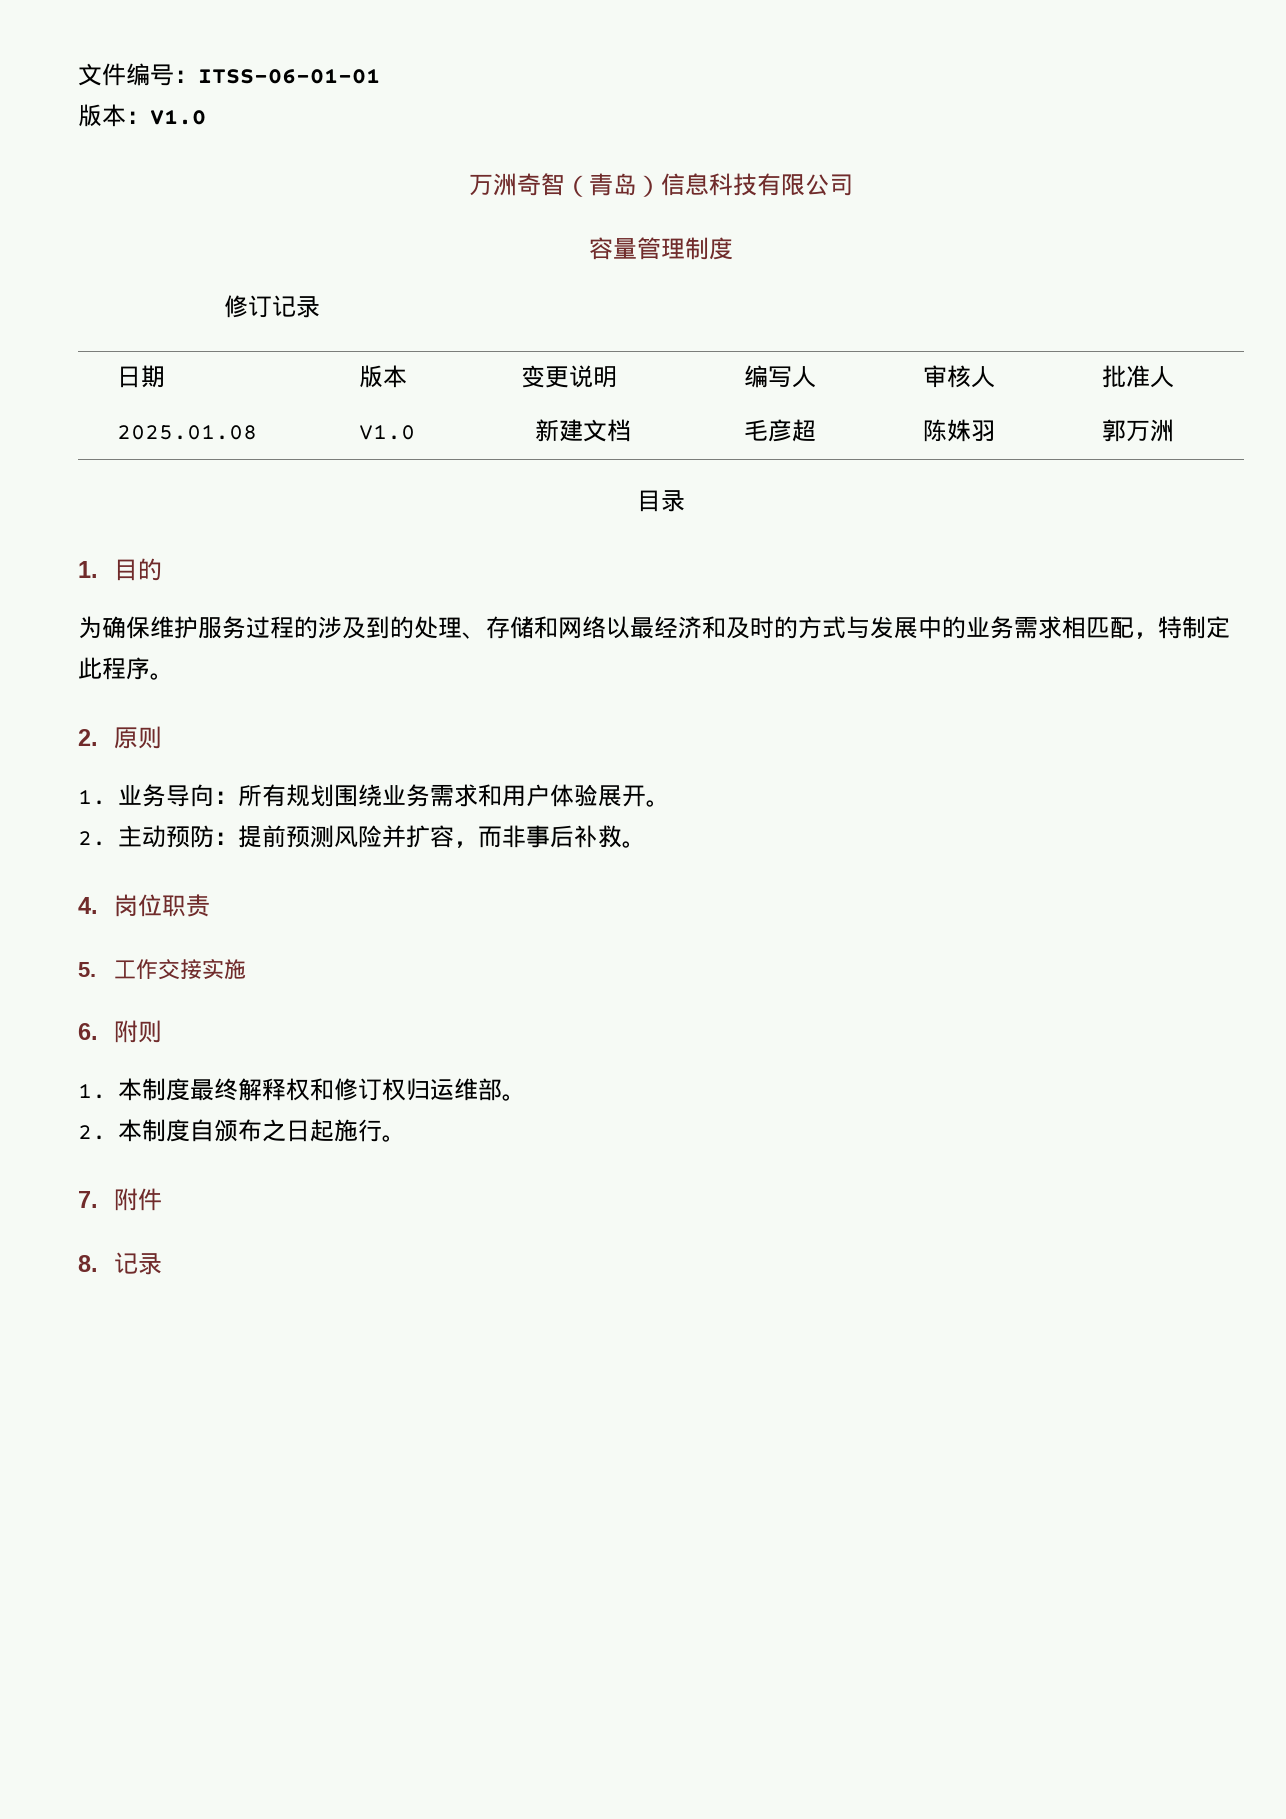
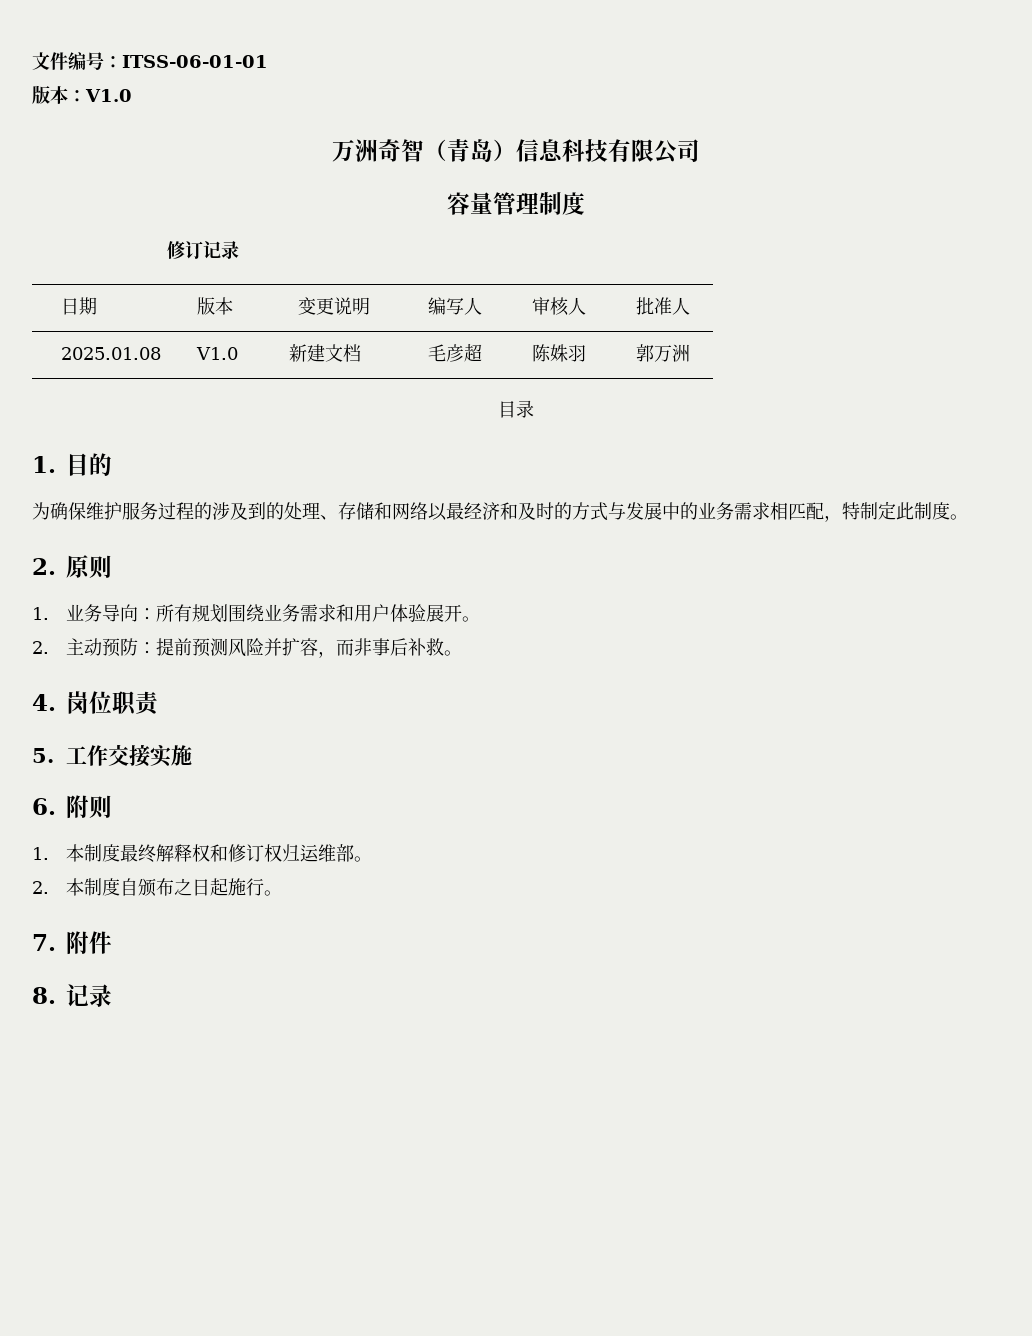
[102,657,150,680] 程序 -> [914,502,950,520] 制度

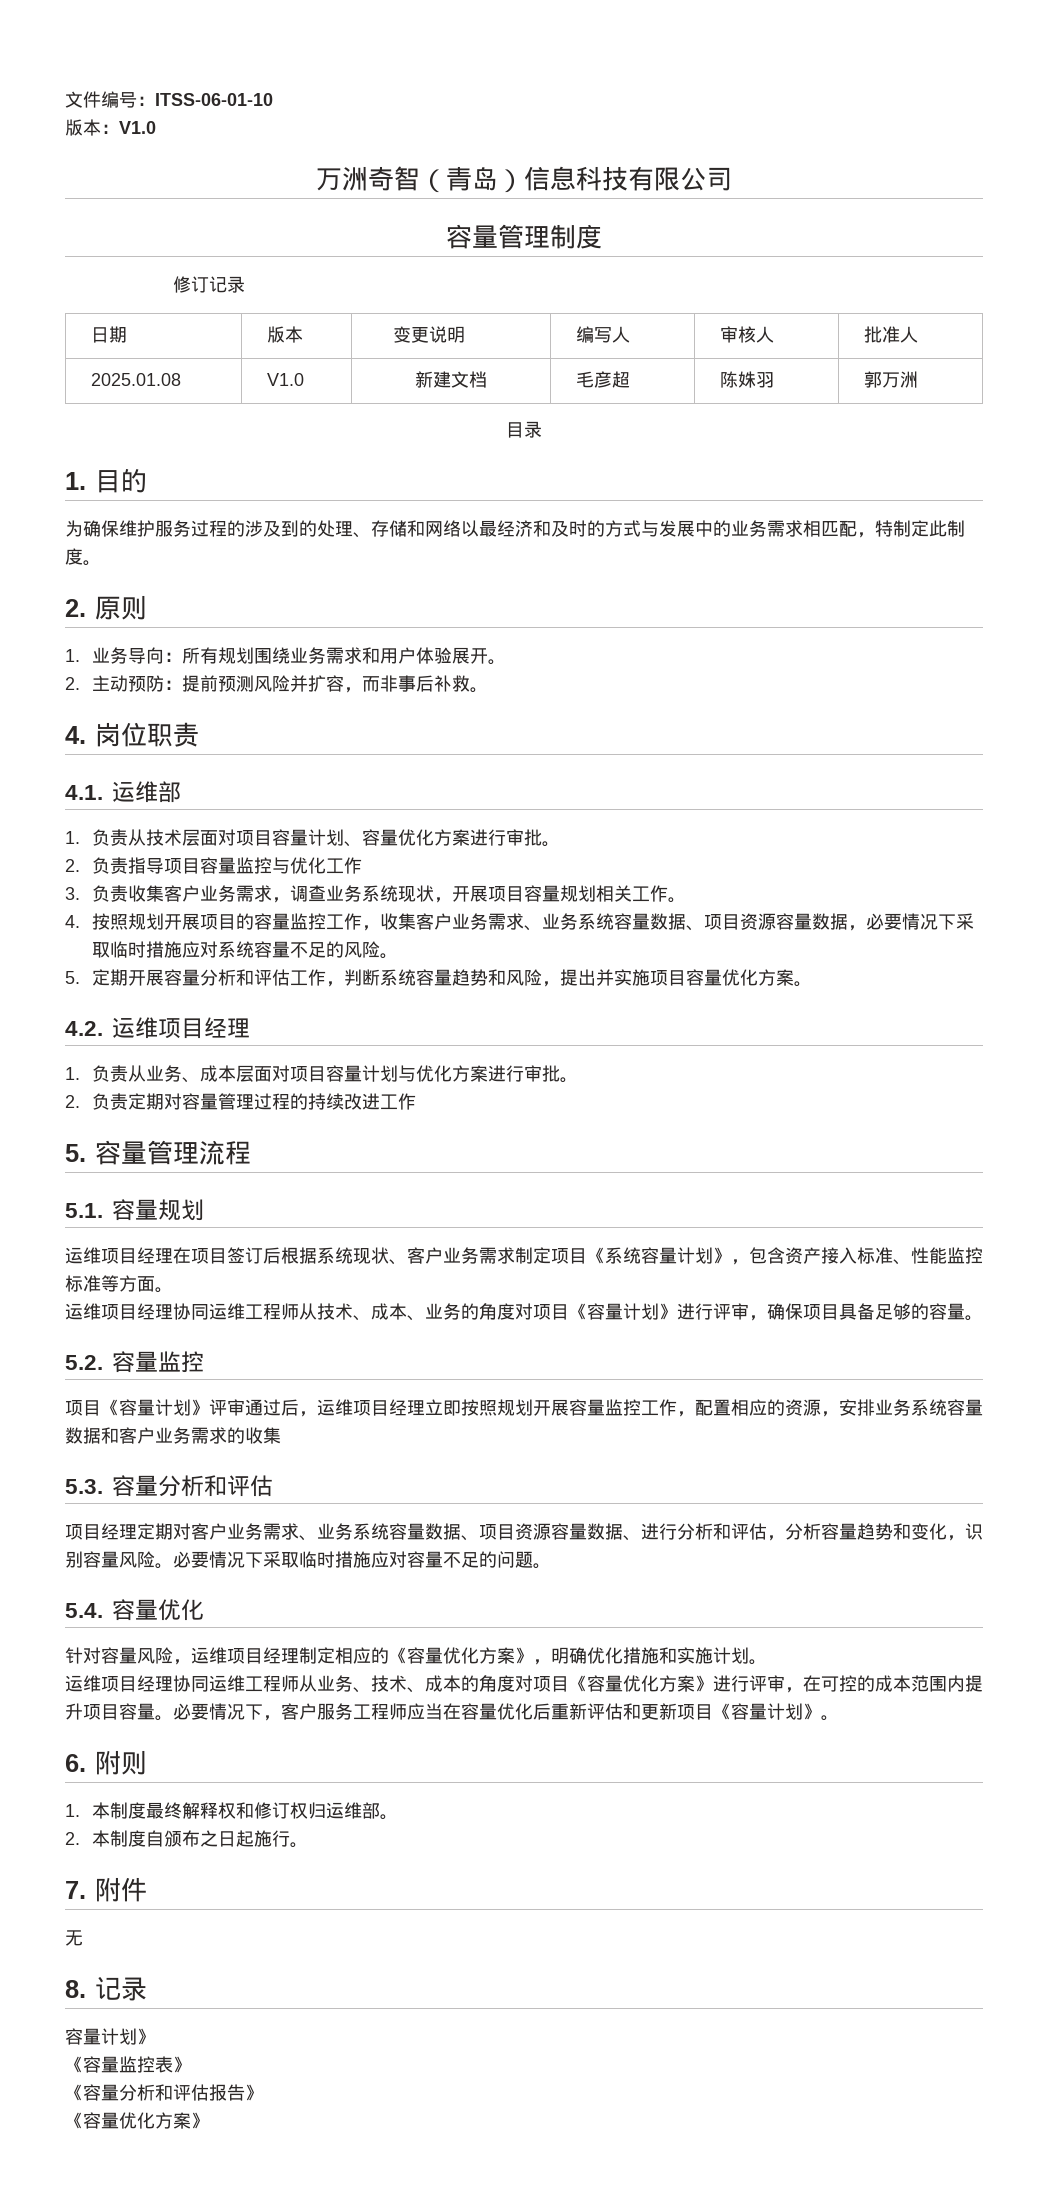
[122,55,268,68] ITSS-06-01-01 -> [155,93,273,106] ITSS-06-01-10
[32,744,192,767] 5.工作交接实施 -> [65,781,181,803] [65,829,560,847] [65,857,362,874] [65,885,686,903] [65,913,974,931] [91,941,398,959] [65,969,812,987] [65,1017,250,1039] [65,1065,578,1083] [65,1093,416,1110] [65,1140,251,1165] [65,1199,204,1221] [65,1247,983,1265] [65,1275,173,1293] [65,1303,983,1321] [65,1351,204,1373] [65,1399,983,1417] [65,1427,281,1444] [65,1475,273,1497] [65,1523,983,1541] [65,1551,551,1569] [65,1599,204,1621] [65,1647,767,1665] [65,1675,983,1693] [65,1703,839,1721] 4.1.运维部 // 1.负责从技术层面对项目容量计划、容量优化方案进行审批。 // 2.负责指导项目容量监控与优化工作 // 3.负责收集客户业务需求，调查业务系统现状，开展项目容量规划相关工作。 // 4.按照规划开展项目的容量监控工作，收集客户业务需求、业务系统容量数据、项目资源容量数据，必要情况下采取临时措施应对系统容量不足的风险。 // 5.定期开展容量分析和评估工作，判断系统容量趋势和风险，提出并实施项目容量优化方案。 // 4.2.运维项目经理 // 1.负责从业务、成本层面对项目容量计划与优化方案进行审批。 // 2.负责定期对容量管理过程的持续改进工作 // 5.容量管理流程 // 5.1.容量规划 // 运维项目经理在项目签订后根据系统现状、客户业务需求制定项目《系统容量计划》，包含资产接入标准、性能监控标准等方面。 // 运维项目经理协同运维工程师从技术、成本、业务的角度对项目《容量计划》进行评审，确保项目具备足够的容量。 // 5.2.容量监控 // 项目《容量计划》评审通过后，运维项目经理立即按照规划开展容量监控工作，配置相应的资源，安排业务系统容量数据和客户业务需求的收集 // 5.3.容量分析和评估 // 项目经理定期对客户业务需求、业务系统容量数据、项目资源容量数据、进行分析和评估，分析容量趋势和变化，识别容量风险。必要情况下采取临时措施应对容量不足的问题。 // 5.4.容量优化 // 针对容量风险，运维项目经理制定相应的《容量优化方案》，明确优化措施和实施计划。 // 运维项目经理协同运维工程师从业务、技术、成本的角度对项目《容量优化方案》进行评审，在可控的成本范围内提升项目容量。必要情况下，客户服务工程师应当在容量优化后重新评估和更新项目《容量计划》。
(112, 942) none -> [65,1930,83,1946] // 无
(112, 995) none -> [65,2028,155,2045] [65,2056,191,2073] [65,2084,263,2101] [65,2112,209,2129] // 容量计划》 // 《容量监控表》 // 《容量分析和评估报告》 // 《容量优化方案》

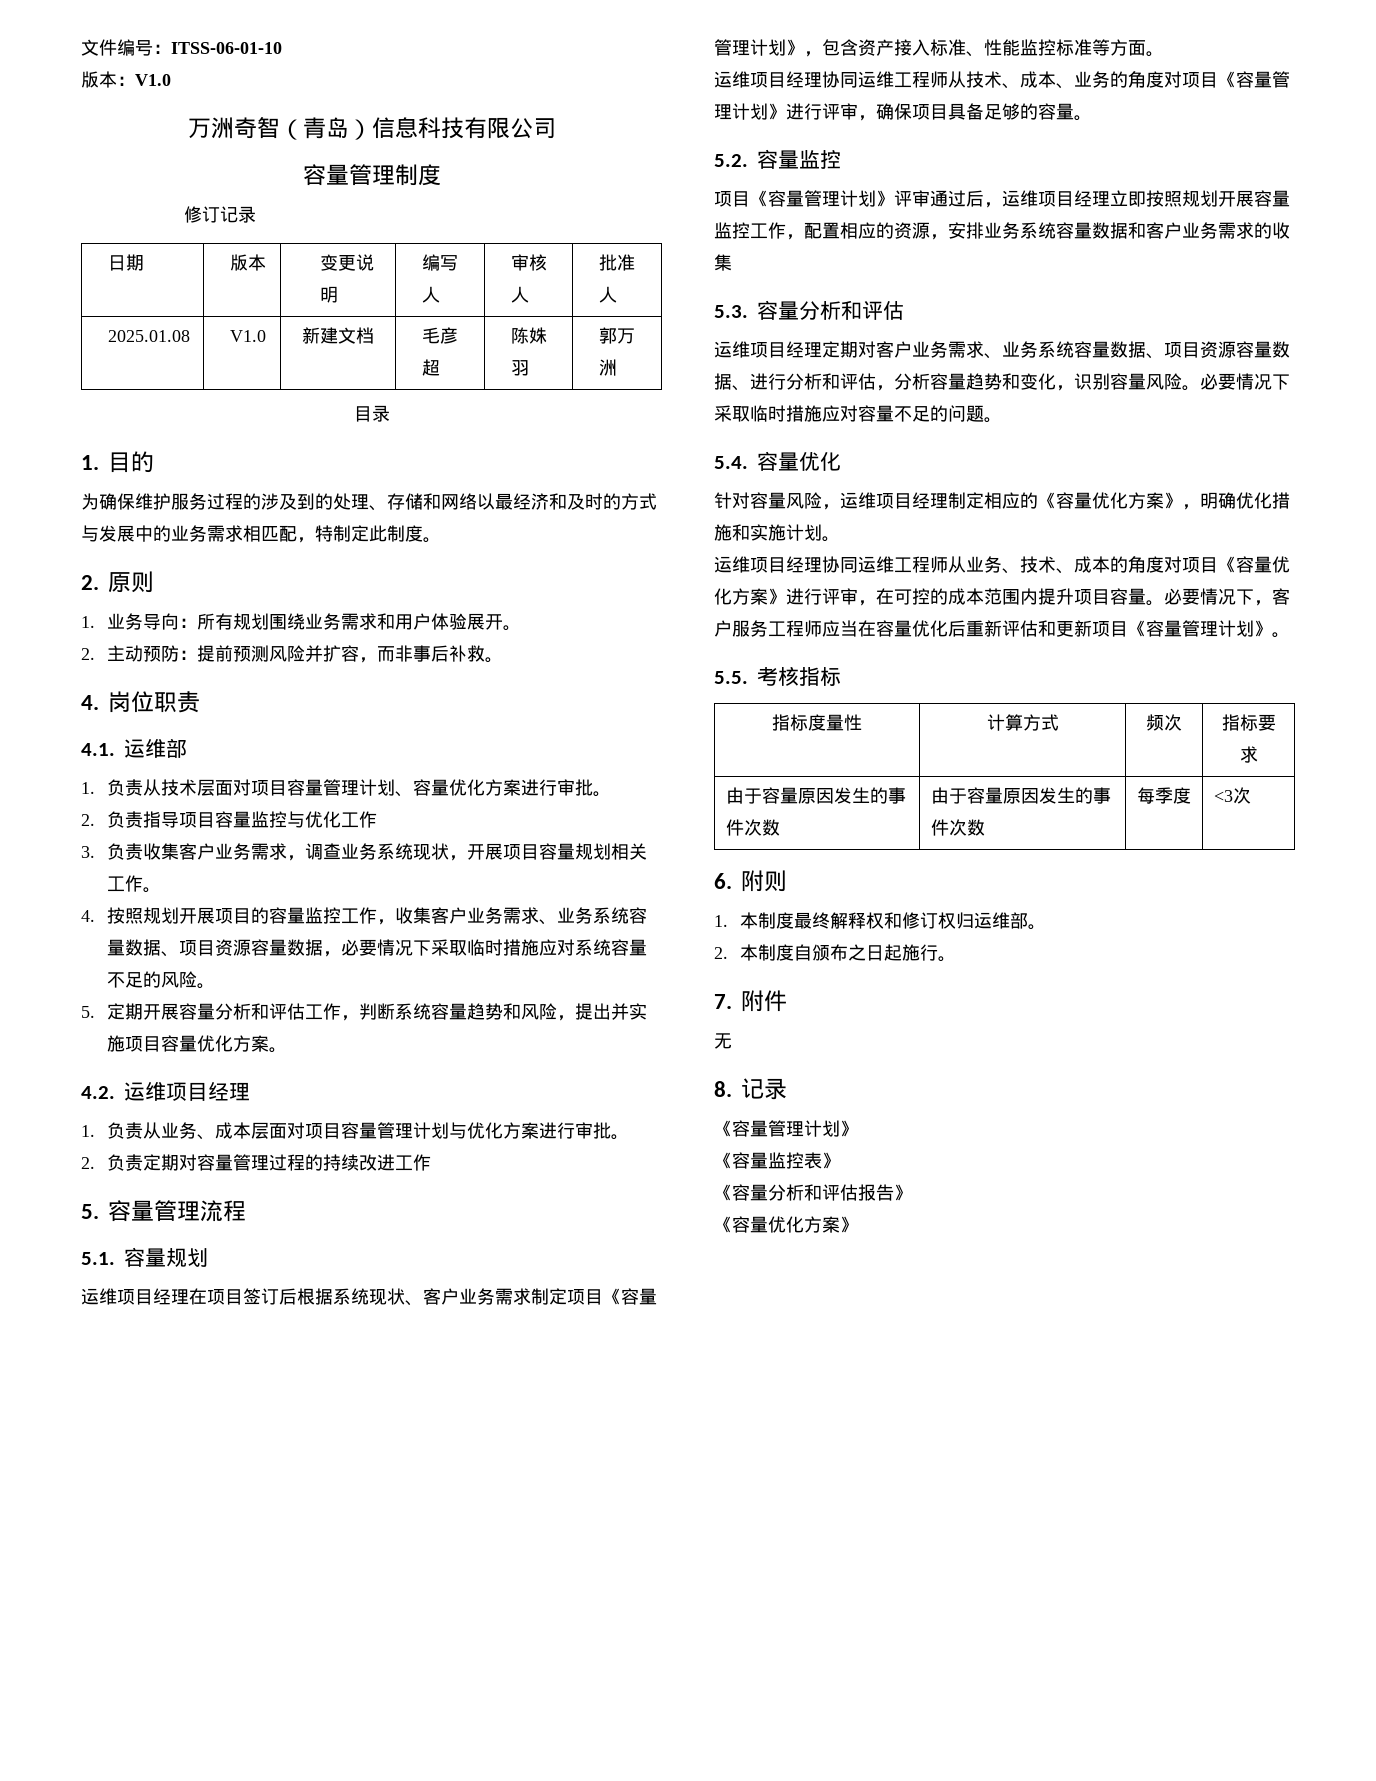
(308, 837) none -> [322,779,359,796] 管理
(362, 1073) none -> [376,1122,413,1139] 管理
[605,1247,677,1264] 系统容量 -> [621,1288,657,1305] [714,39,750,56] 容量管理
(623, 1311) none -> [1272,71,1290,88] [714,104,732,120] 管理
(155, 1407) none -> [804,190,840,207] 管理
(273, 1486) none -> [714,341,750,358] 运维
(767, 1711) none -> [1182,620,1218,637] 管理
(839, 1718) none -> [714,666,841,686] [772,714,862,731] [986,714,1059,731] [1146,714,1182,731] [1221,714,1276,731] [1239,746,1258,763] [725,787,906,804] [725,819,780,836] [930,787,1111,804] [930,819,985,836] [1136,787,1191,804] [1213,787,1251,804] // 5.5.考核指标 // 指标度量性 | 计算方式 | 频次 | 指标要求 // 由于容量原因发生的事件次数 | 由于容量原因发生的事件次数 | 每季度 | <3次
[65,2028,101,2045] 容量 -> [714,1120,804,1137] 《容量管理

